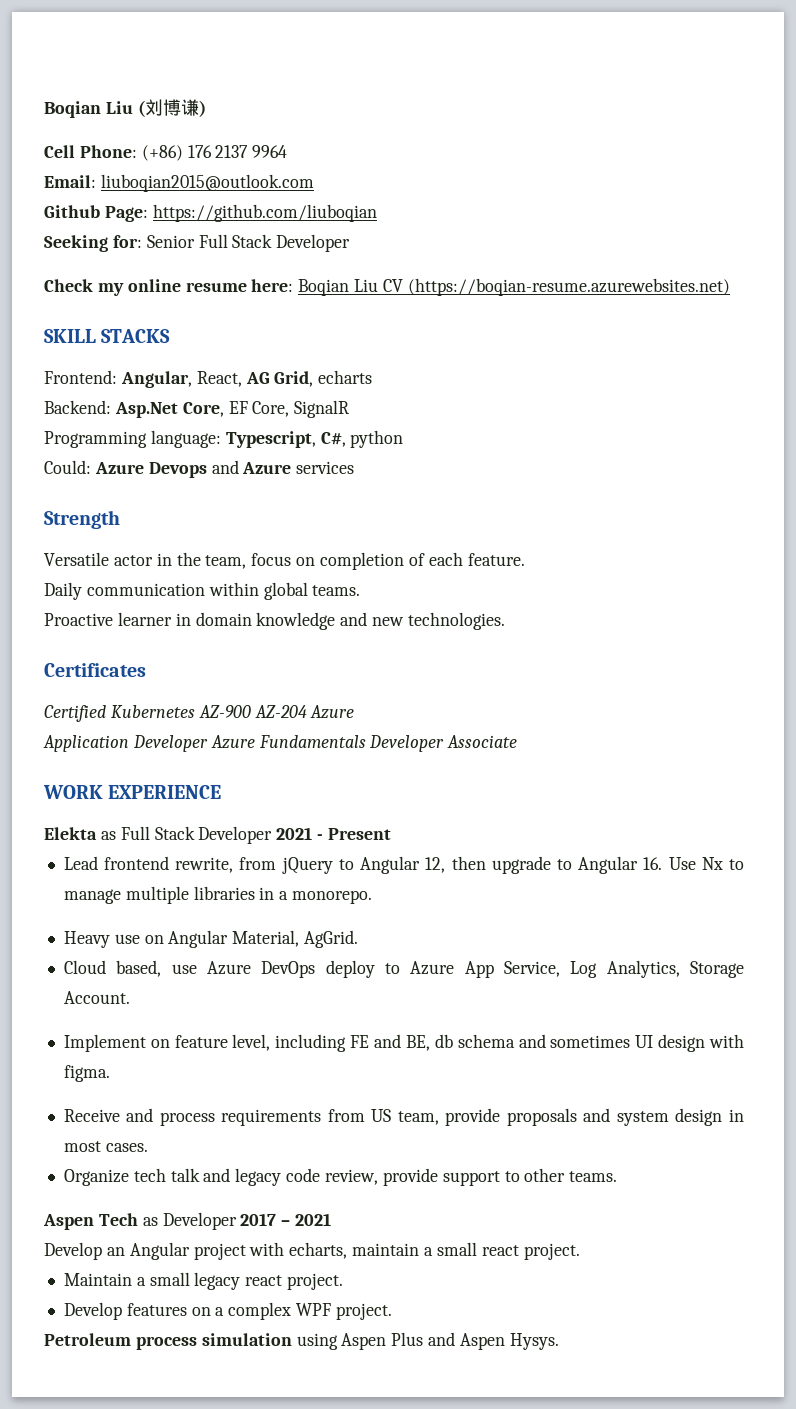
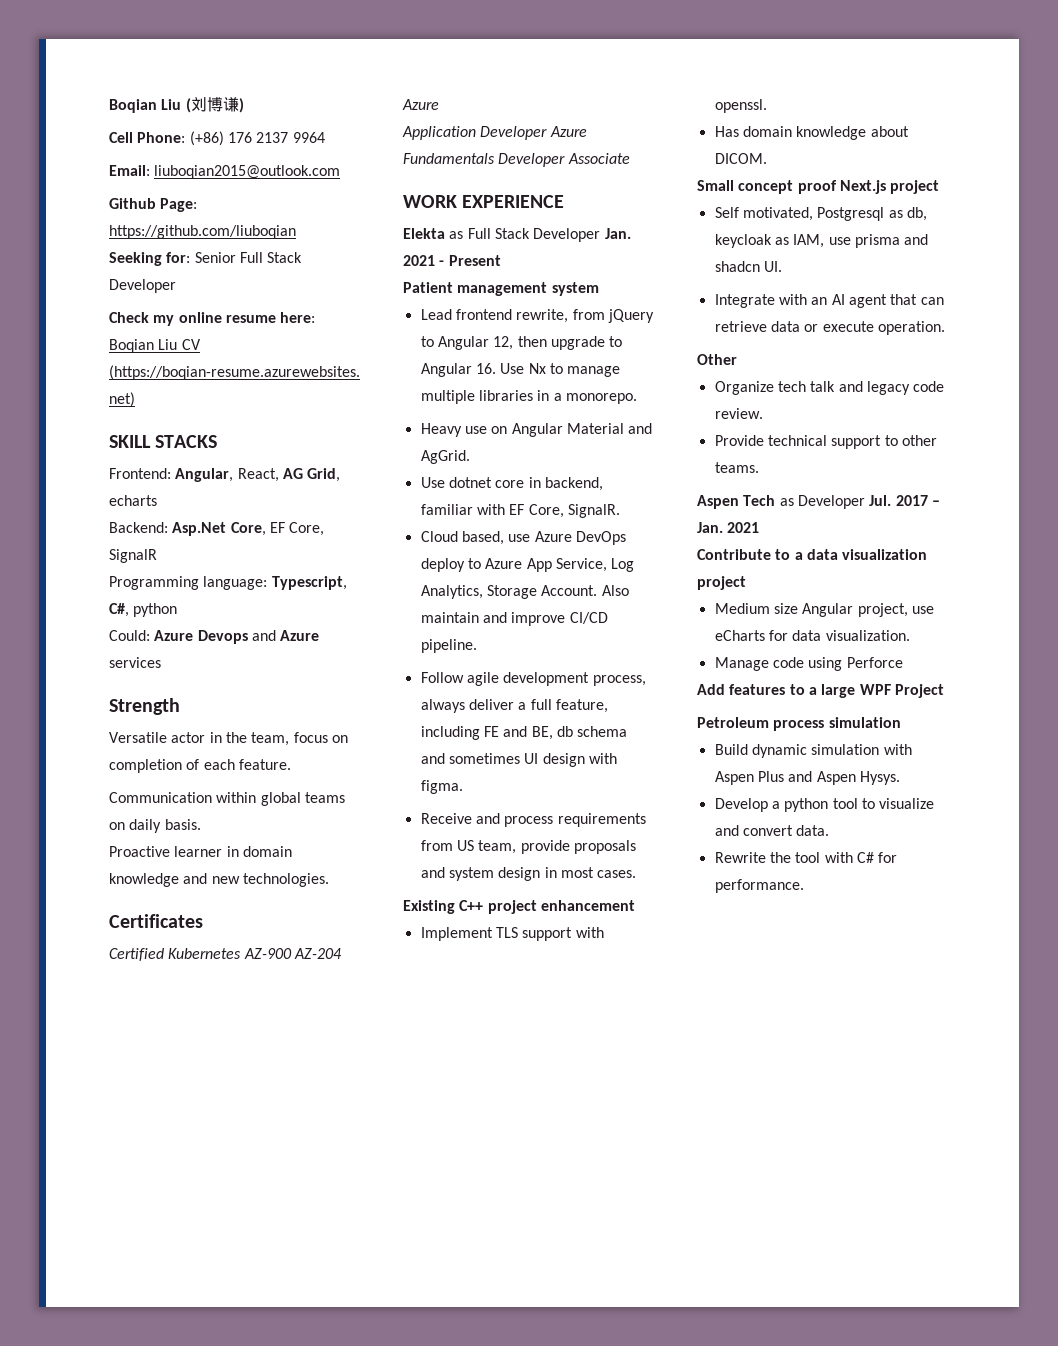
[44,582,361,600] Daily communication within global teams. -> [109,792,345,806] [109,819,201,833] Communication within global teams on daily basis.
(273, 835) none -> [604,228,631,239] Jan.
(392, 834) none -> [403,282,599,296] // Patient management system
[232,930,300,947] Material, -> [566,423,653,434] Material and
(359, 939) none -> [420,477,603,491] [420,504,620,518] // Use dotnet core in backend, familiar with EF Core, SignalR.
[63,1034,271,1052] // Implement on feature level, -> [601,585,629,596] [420,612,608,626] [420,639,477,653] [420,672,646,686] [420,699,608,713] Also maintain and improve CI/CD pipeline. // Follow agile development process, always deliver a full feature,
(148, 1147) none -> [403,900,635,914] [420,927,604,941] [714,99,767,113] [714,126,909,140] [714,153,767,164] [697,180,940,194] [714,207,927,221] [714,234,929,248] [714,261,782,272] [714,294,944,308] [714,321,945,335] [697,354,737,365] // Existing C++ project enhancement // Implement TLS support with openssl. // Has domain knowledge about DICOM. // Small concept proof Next.js project // Self motivated, Postgresql as db, keycloak as IAM, use prisma and shadcn UI. // Integrate with an AI agent that can retrieve data or execute operation. // Other
[324,1168,438,1186] review, provide -> [714,408,763,419] [714,435,827,446] review. // Provide technical
(237, 1221) none -> [869,495,892,506] Jul.
(291, 1223) none -> [697,522,723,533] Jan.
[44,1242,580,1260] [63,1272,344,1290] [63,1302,392,1320] Develop an Angular project with echarts, maintain a small react project. // Maintain a small legacy react project. // Develop features on a complex WPF project. -> [697,549,928,560] [697,576,746,590] [714,603,934,617] [714,630,910,641] [714,657,903,671] [697,684,944,698] Contribute to a data visualization project // Medium size Angular project, use eCharts for data visualization. // Manage code using Perforce // Add features to a large WPF Project
[296,1333,338,1350] using -> [714,744,912,758] // Build dynamic simulation with
(559, 1341) none -> [714,798,935,812] [714,825,830,836] [714,852,898,863] [714,879,804,893] // Develop a python tool to visualize and convert data. // Rewrite the tool with C# for performance.

